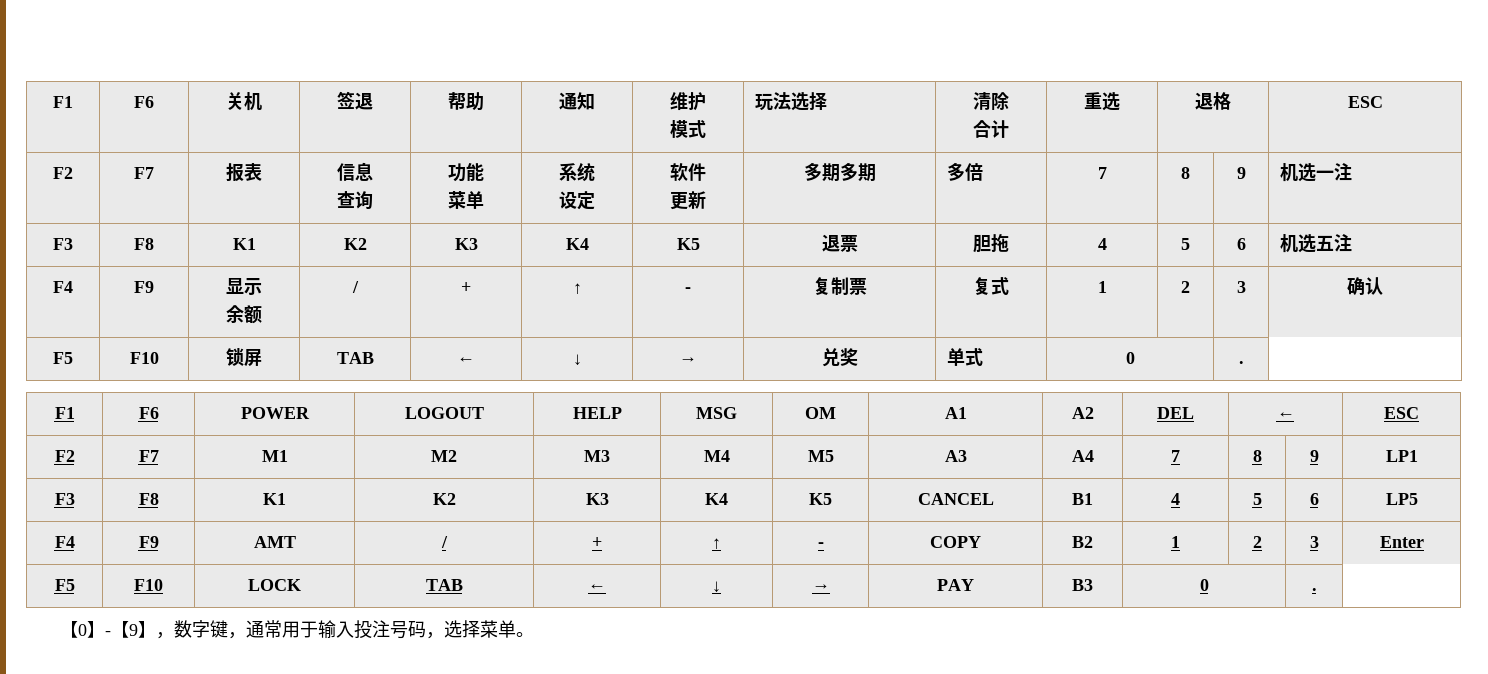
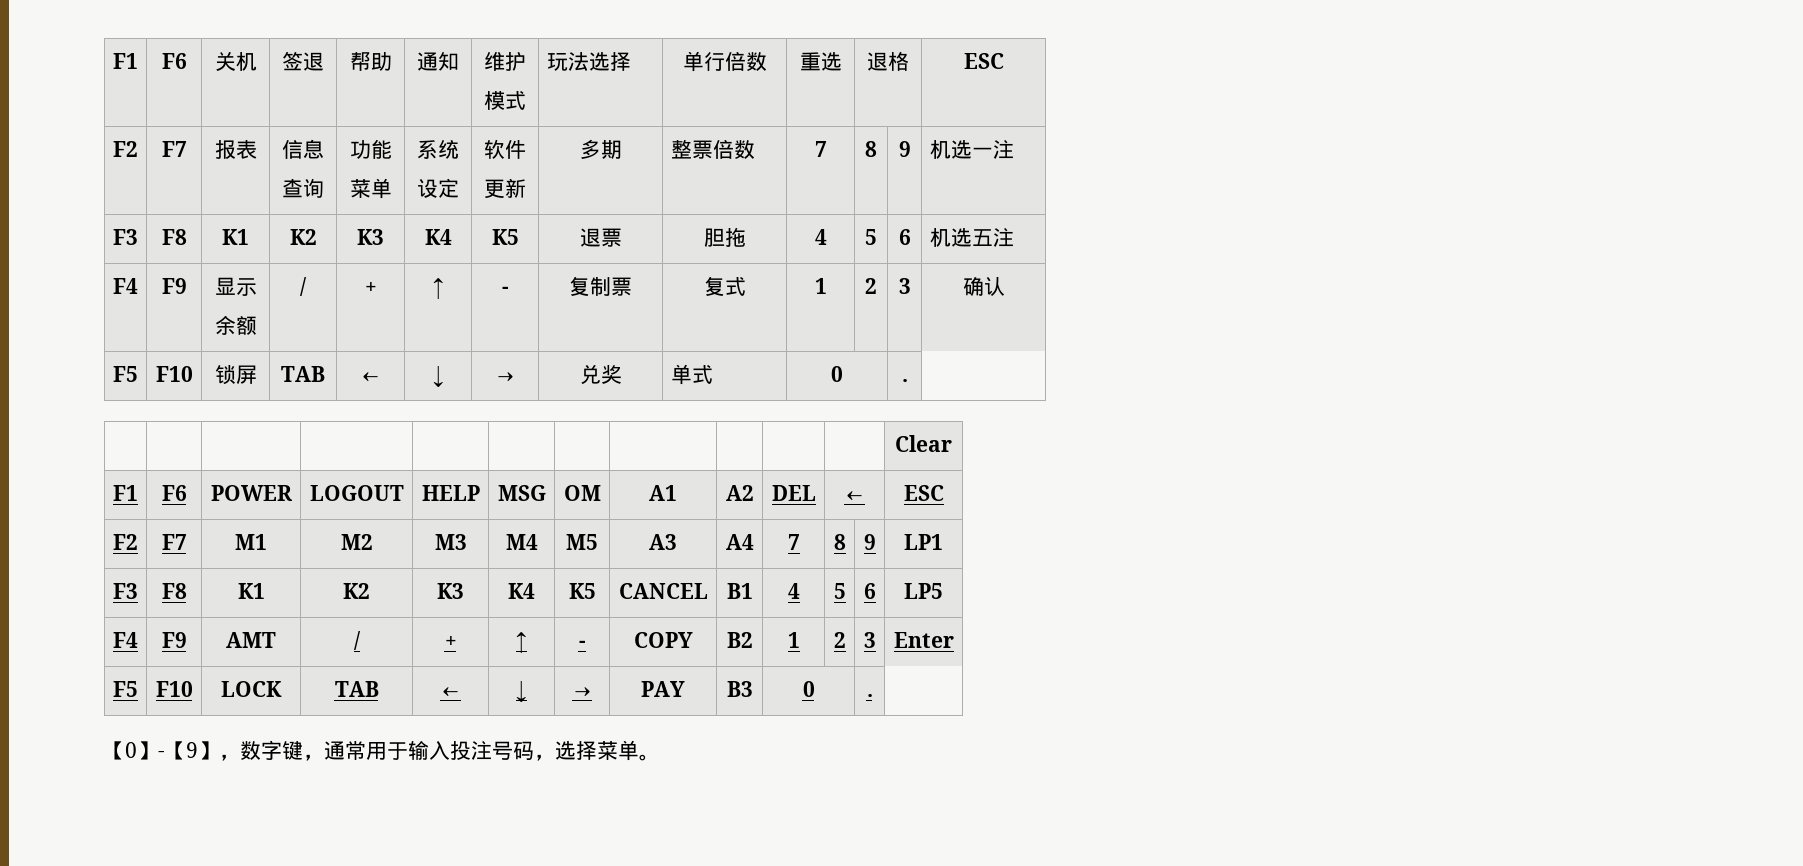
[973,92,1009,110] [973,120,1009,138] 清除 // 合计 -> [682,51,767,72] 单行倍数
[839,162,876,182] [946,162,983,181] 多期 | 多倍 -> [670,139,755,159] | 整票倍数
(1244, 362) none -> [895,435,952,452] // | | | | | | | | | | | Clear

